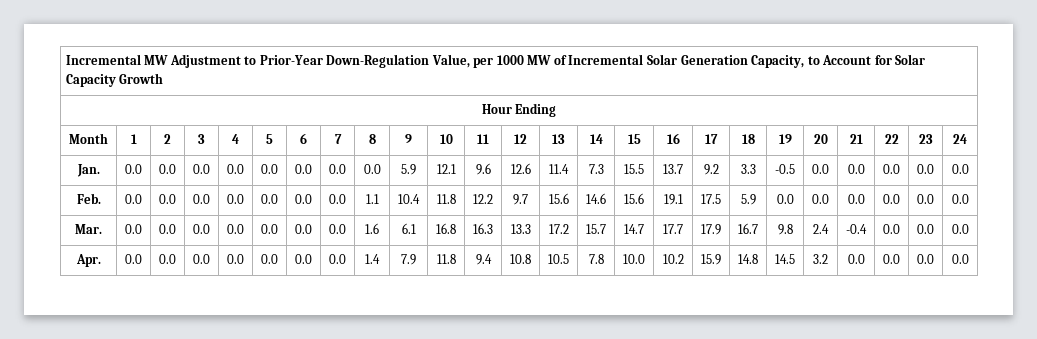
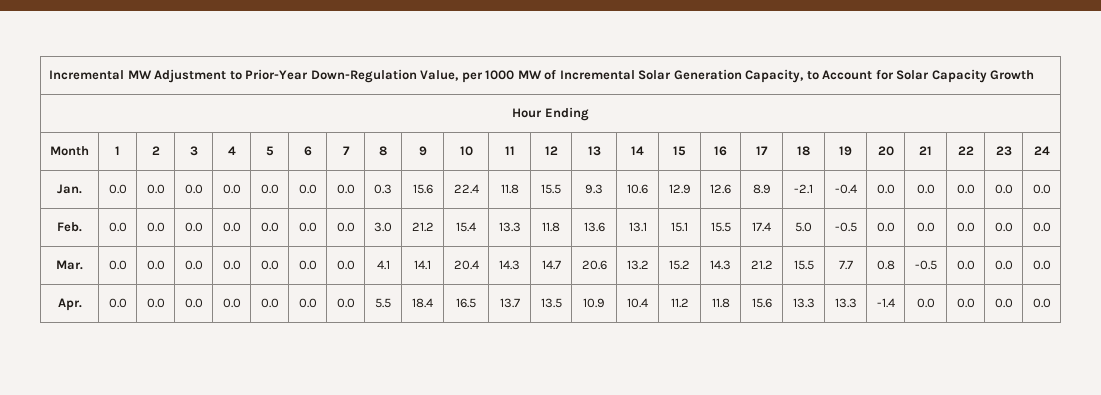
[363,164,381,174] [401,164,416,175] [436,164,456,174] [475,163,491,175] [510,163,531,174] [549,164,569,174] [588,164,604,174] [624,164,644,174] [663,164,683,174] [703,164,719,175] [740,164,756,174] [775,164,795,174] 0.0 | 5.9 | 12.1 | 9.6 | 12.6 | 11.4 | 7.3 | 15.5 | 13.7 | 9.2 | 3.3 | -0.5 -> [374,184,392,194] [412,184,433,194] [453,184,479,194] [500,184,519,194] [541,184,561,194] [585,184,603,194] [627,184,648,194] [668,184,691,194] [710,184,731,194] [752,184,771,194] [794,184,813,194] [834,184,857,194] 0.3 | 15.6 | 22.4 | 11.8 | 15.5 | 9.3 | 10.6 | 12.9 | 12.6 | 8.9 | -2.1 | -0.4
[365,194,379,204] [398,194,420,204] [436,194,456,204] [473,194,493,204] [513,194,528,205] [548,193,569,204] [586,193,606,204] [624,193,644,204] [663,194,683,205] [701,194,721,204] [740,194,756,205] [776,194,794,204] 1.1 | 10.4 | 11.8 | 12.2 | 9.7 | 15.6 | 14.6 | 15.6 | 19.1 | 17.5 | 5.9 | 0.0 -> [374,222,392,232] [411,222,434,232] [456,222,476,232] [498,222,521,232] [542,222,560,232] [583,222,605,232] [628,222,647,232] [671,222,688,232] [710,222,731,232] [752,222,771,232] [795,222,812,232] [834,222,857,232] 3.0 | 21.2 | 15.4 | 13.3 | 11.8 | 13.6 | 13.1 | 15.1 | 15.5 | 17.4 | 5.0 | -0.5
[365,223,379,234] [401,223,416,234] [436,223,456,234] [473,223,493,234] [510,224,531,234] [548,224,569,234] [586,224,606,234] [624,224,644,234] [663,224,683,234] [701,224,721,235] [738,223,758,234] [777,224,793,235] [813,224,829,234] [846,224,867,234] 1.6 | 6.1 | 16.8 | 16.3 | 13.3 | 17.2 | 15.7 | 14.7 | 17.7 | 17.9 | 16.7 | 9.8 | 2.4 | -0.4 -> [376,260,390,270] [414,260,431,270] [453,260,479,270] [499,260,520,270] [541,260,561,270] [581,260,607,270] [626,260,649,270] [669,260,690,270] [710,260,731,270] [750,260,773,270] [793,260,814,270] [838,260,853,270] [876,260,895,270] [914,260,937,270] 4.1 | 14.1 | 20.4 | 14.3 | 14.7 | 20.6 | 13.2 | 15.2 | 14.3 | 21.2 | 15.5 | 7.7 | 0.8 | -0.5
[365,254,380,264] [401,254,416,265] [436,254,456,264] [475,254,492,265] [510,254,531,264] [548,254,569,264] [588,254,604,264] [623,254,645,264] [662,254,684,264] [701,254,721,265] [738,254,758,264] [775,254,795,264] [813,254,828,264] 1.4 | 7.9 | 11.8 | 9.4 | 10.8 | 10.5 | 7.8 | 10.0 | 10.2 | 15.9 | 14.8 | 14.5 | 3.2 -> [375,298,391,308] [412,298,433,308] [456,298,476,308] [499,298,520,308] [540,298,562,308] [583,298,605,308] [627,298,648,308] [670,298,689,308] [711,298,730,308] [751,298,772,308] [792,298,815,308] [834,298,857,308] [876,298,895,308] 5.5 | 18.4 | 16.5 | 13.7 | 13.5 | 10.9 | 10.4 | 11.2 | 11.8 | 15.6 | 13.3 | 13.3 | -1.4

